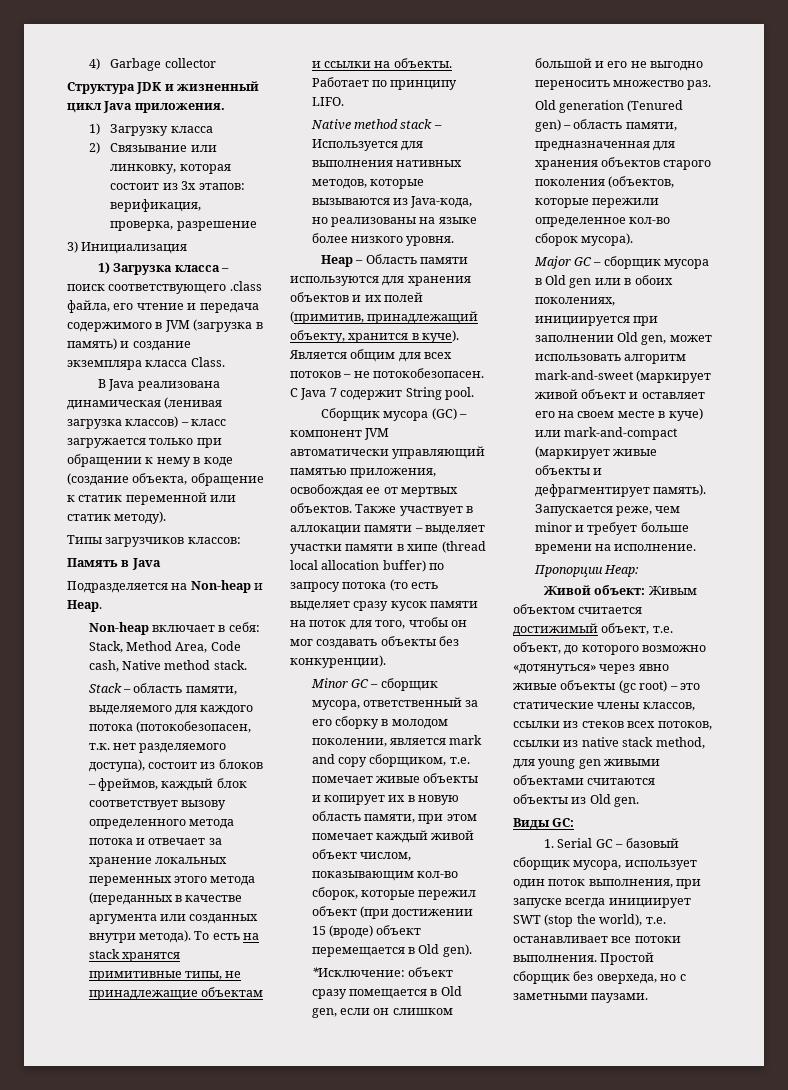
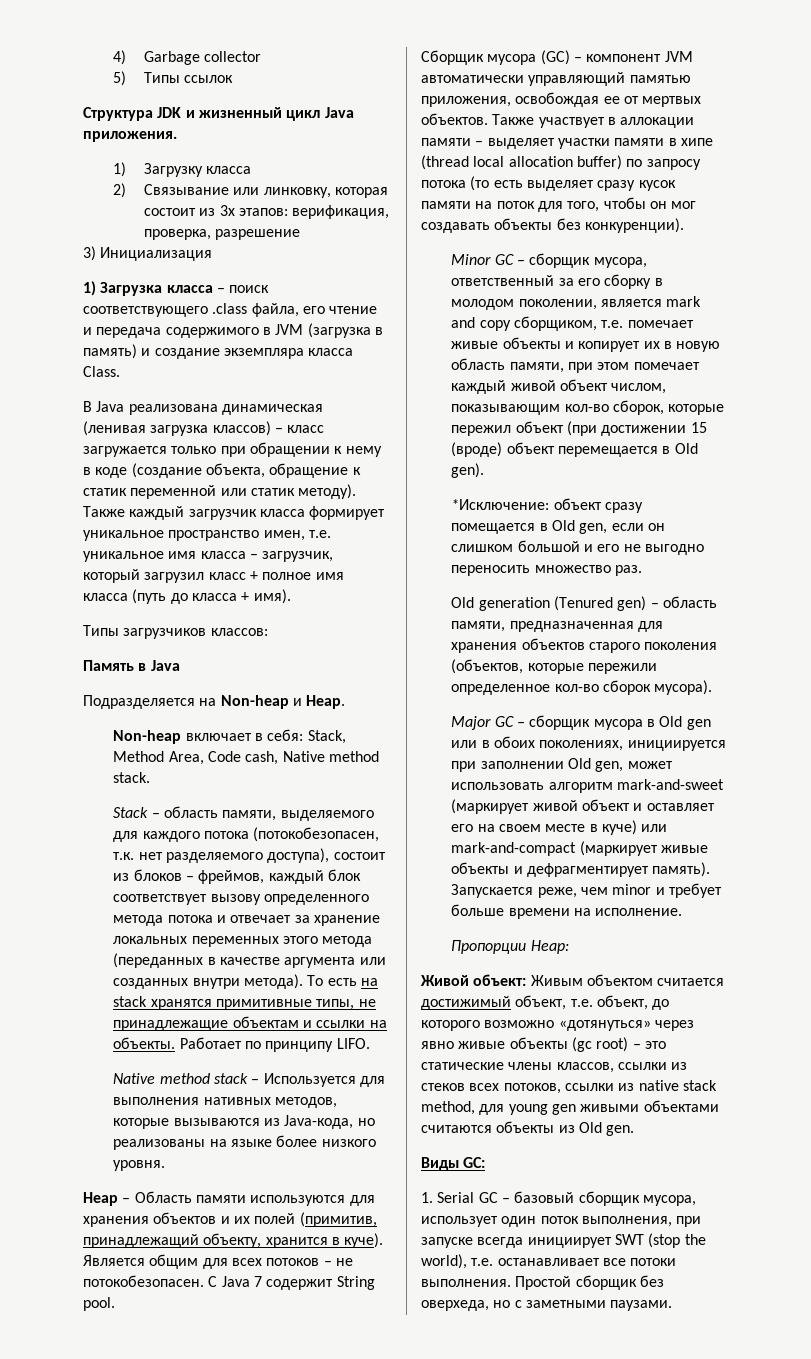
(216, 63) none -> [113,71,234,86] // 5) Типы ссылок
(167, 517) none -> [83,506,386,520] [83,530,331,541] [83,551,334,562] [83,569,344,583] [83,589,291,604] Также каждый загрузчик класса формирует уникальное пространство имен, т.е. уникальное имя класса – загрузчик, который загрузил класс + полное имя класса (путь до класса + имя).

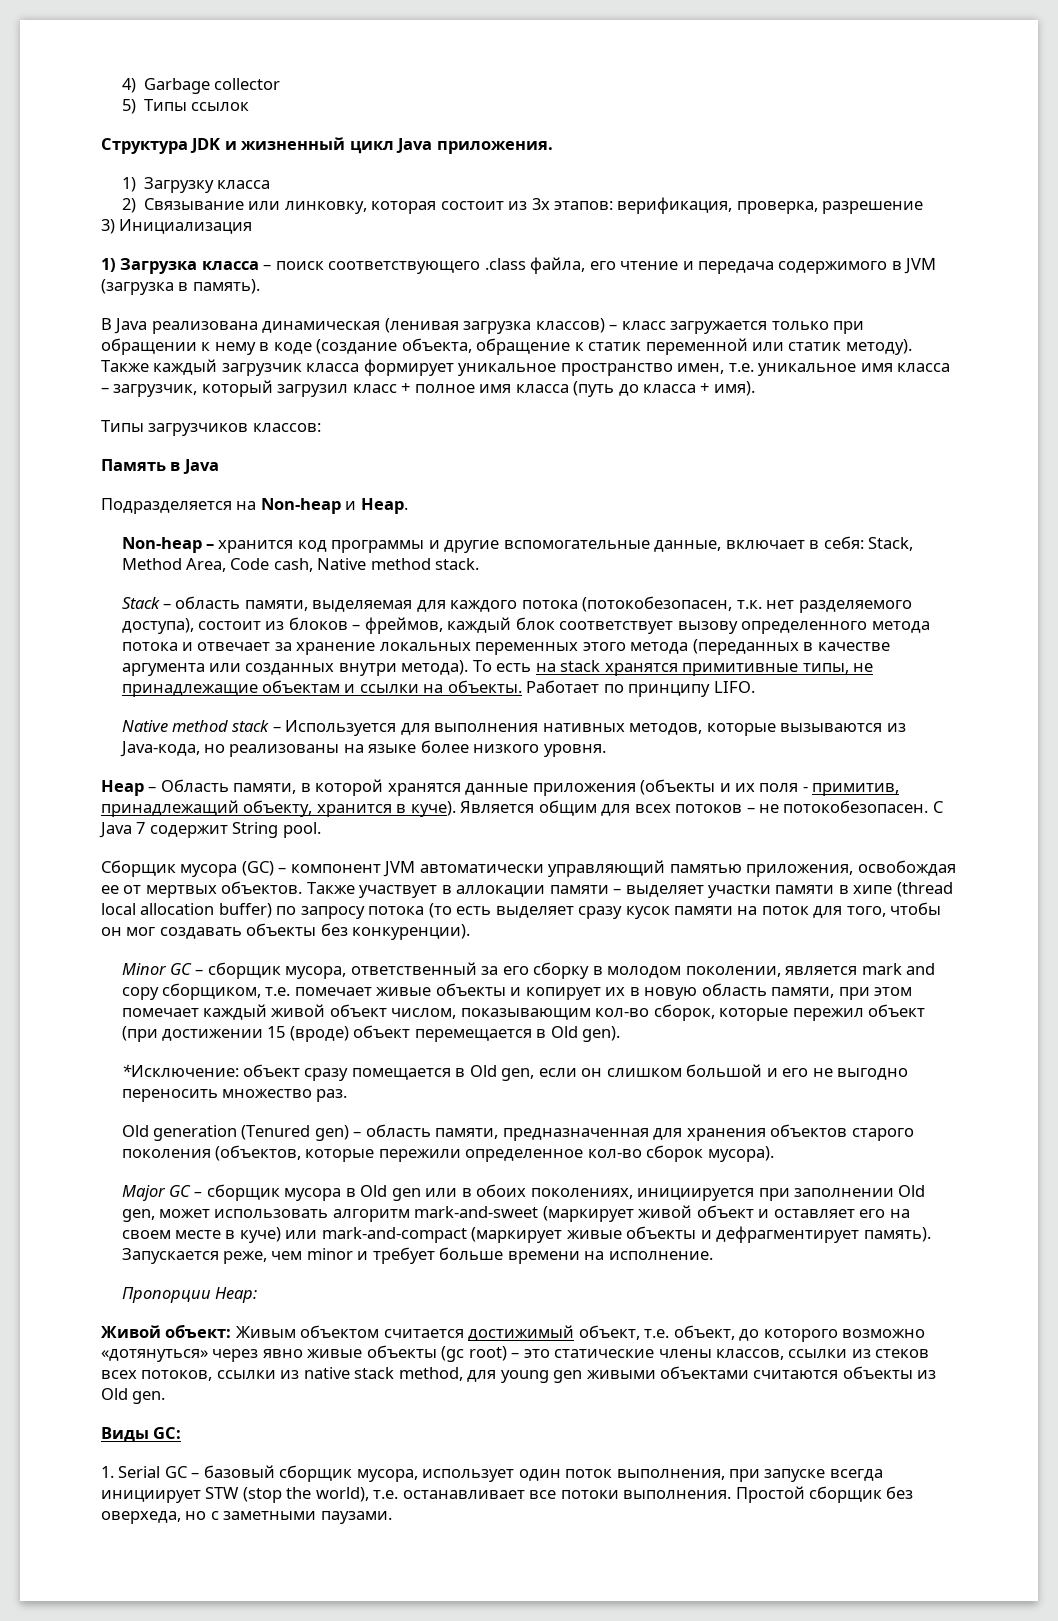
[83,344,354,359] [83,366,120,377] память) и создание экземпляра класса Class. -> [192,279,260,294] память).
(182, 737) none -> [206,540,722,553] – хранится код программы и другие вспомогательные данные,
[280,810,374,821] выделяемого -> [312,600,413,612] выделяемая
[195,1195,375,1206] [83,1212,377,1227] памяти используются для хранения объектов и их полей (примитив, -> [233,779,900,796] памяти, в которой хранятся данные приложения (объекты и их поля - примитив,
[614,1234,644,1245] SWT -> [205,1487,240,1499] STW

